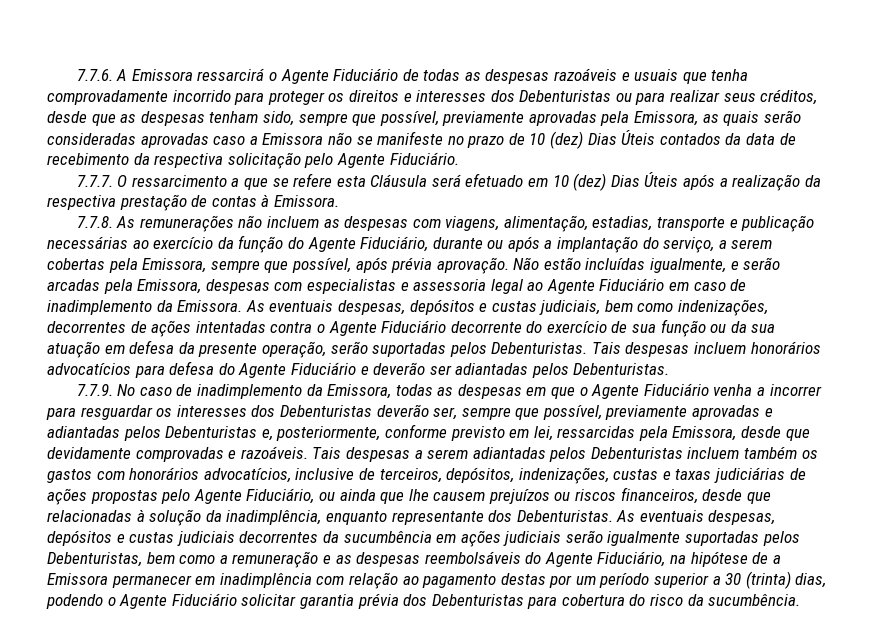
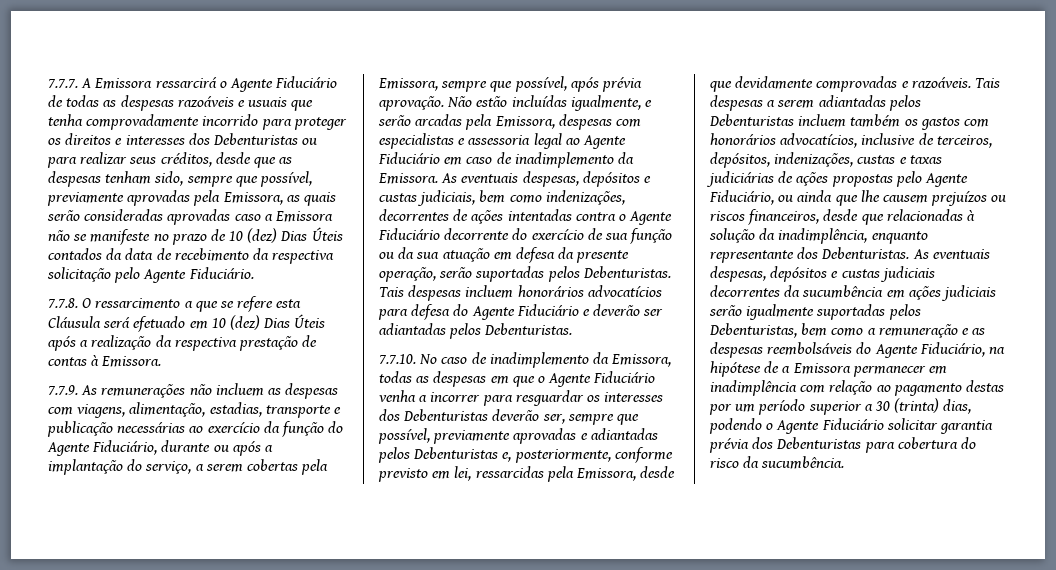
[76,69,113,81] 7.7.6. -> [48,79,78,88] 7.7.7.
[76,175,113,187] 7.7.7. -> [48,298,78,308] 7.7.8.
[76,216,113,228] 7.7.8. -> [48,385,78,395] 7.7.9.
[76,384,113,396] 7.7.9. -> [379,354,416,364] 7.7.10.

